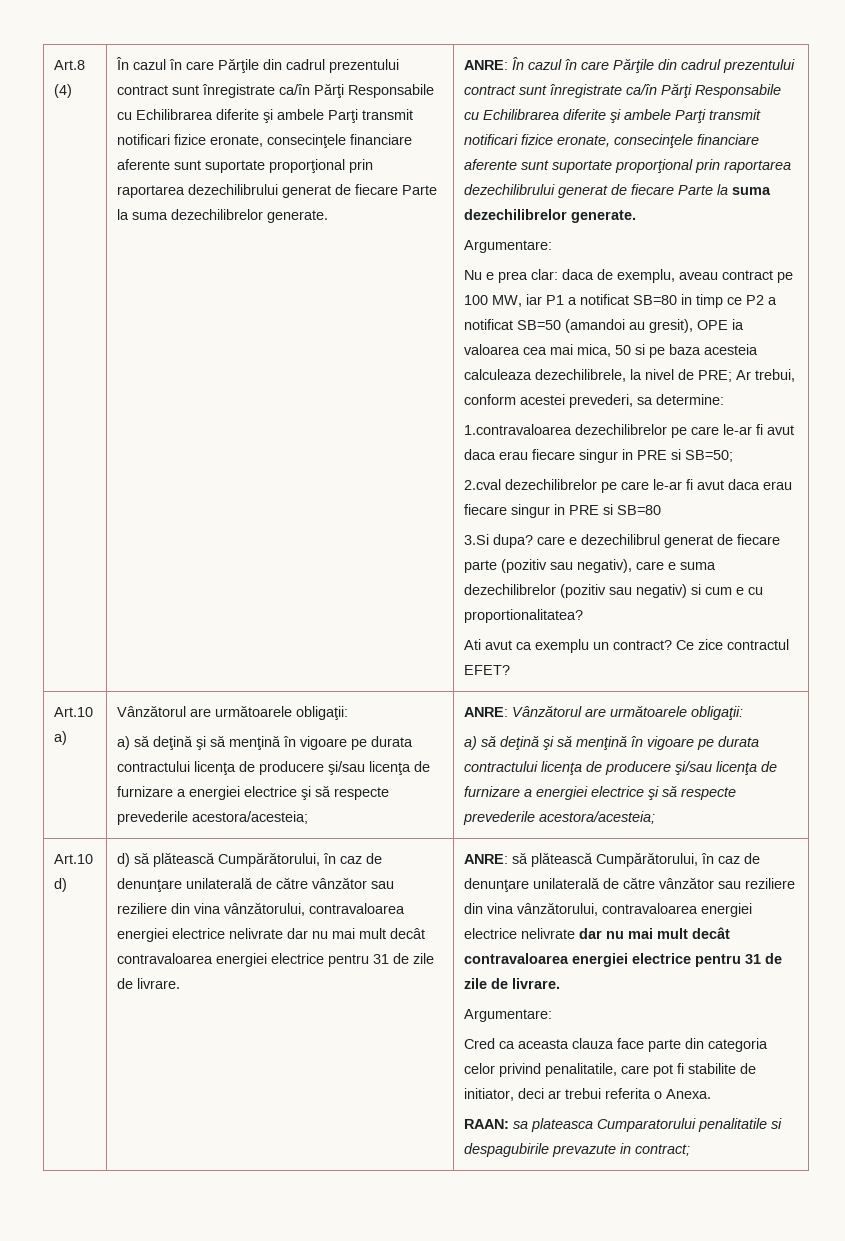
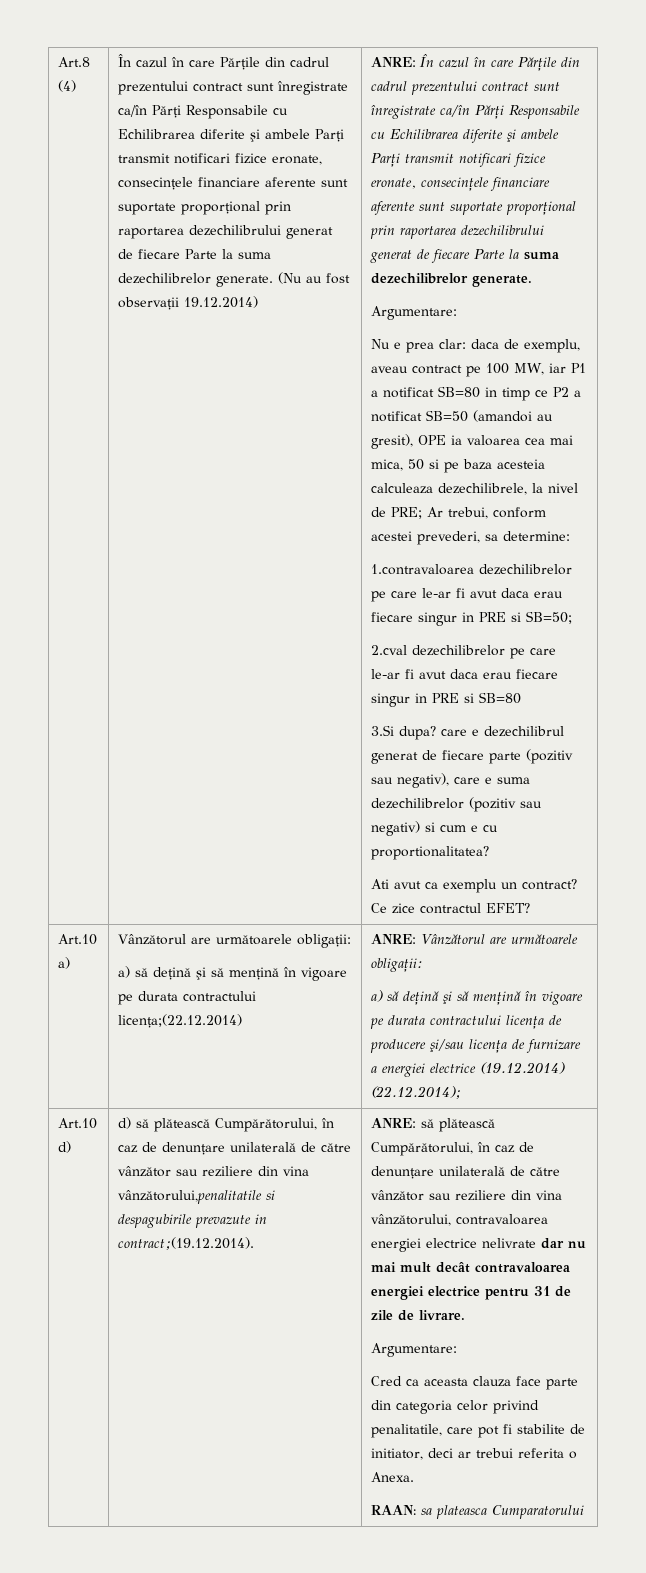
(329, 216) none -> [278,272,351,284] [118,296,259,310] (Nu au fost observaţii 19.12.2014)
[194,761,431,775] [117,785,390,800] [117,811,309,825] licenţa de producere şi/sau licenţa de furnizare a energiei electrice şi să respecte prevederile acestora/acesteia; -> [118,1014,243,1028] licenţa;(22.12.2014)
[648,785,737,800] [463,811,656,825] şi să respecte prevederile acestora/acesteia; -> [480,1062,566,1074] [371,1086,462,1099] (19.12.2014) (22.12.2014);
[224,902,406,916] [117,928,426,942] [117,953,435,967] [117,978,181,989] vânzătorului, contravaloarea energiei electrice nelivrate dar nu mai mult decât contravaloarea energiei electrice pentru 31 de zile de livrare. -> [118,1190,276,1204] [118,1214,268,1228] [118,1237,255,1250] vânzătorului,penalitatile si despagubirile prevazute in contract;(19.12.2014).
[698,1118,783,1132] [464,1143,691,1157] penalitatile si despagubirile prevazute in contract; -> (585, 1512) none

